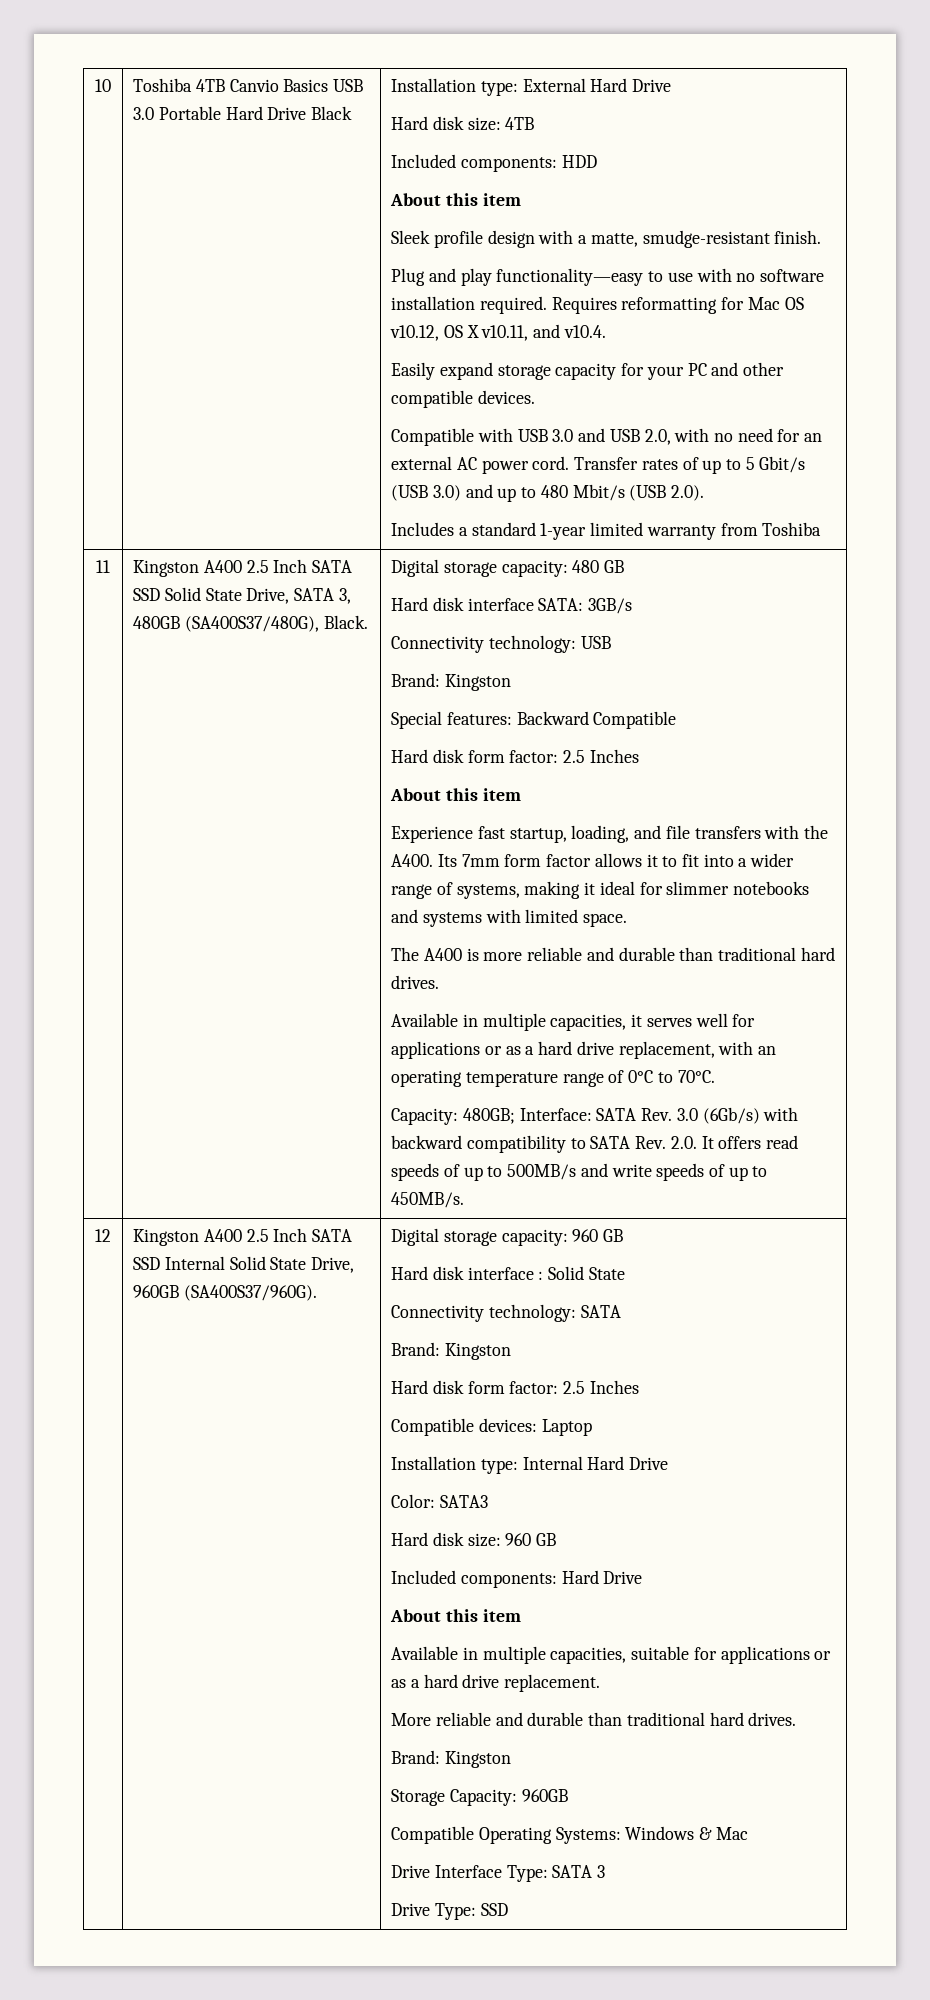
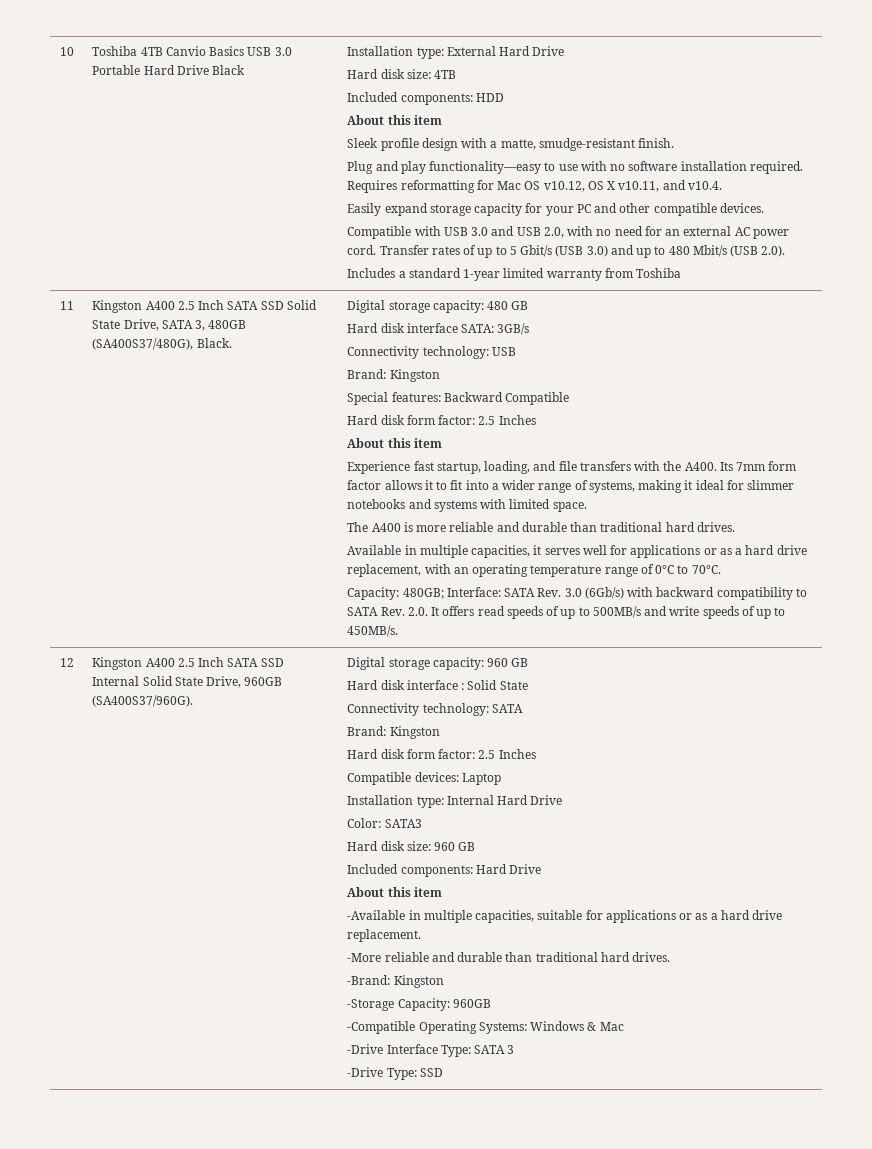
[391,1646,459,1660] Available -> [347,910,406,920] -Available
[391,1712,797,1726] [391,1750,511,1768] [391,1789,446,1806] More reliable and durable than traditional hard drives. // Brand: Kingston // Storage -> [347,952,671,962] [347,975,444,988] [347,999,395,1011] -More reliable and durable than traditional hard drives. // -Brand: Kingston // -Storage
[391,1826,475,1844] Compatible -> [347,1021,416,1034] -Compatible
[391,1865,431,1878] Drive -> [347,1044,384,1054] -Drive
[391,1903,431,1916] Drive -> [347,1067,384,1077] -Drive

